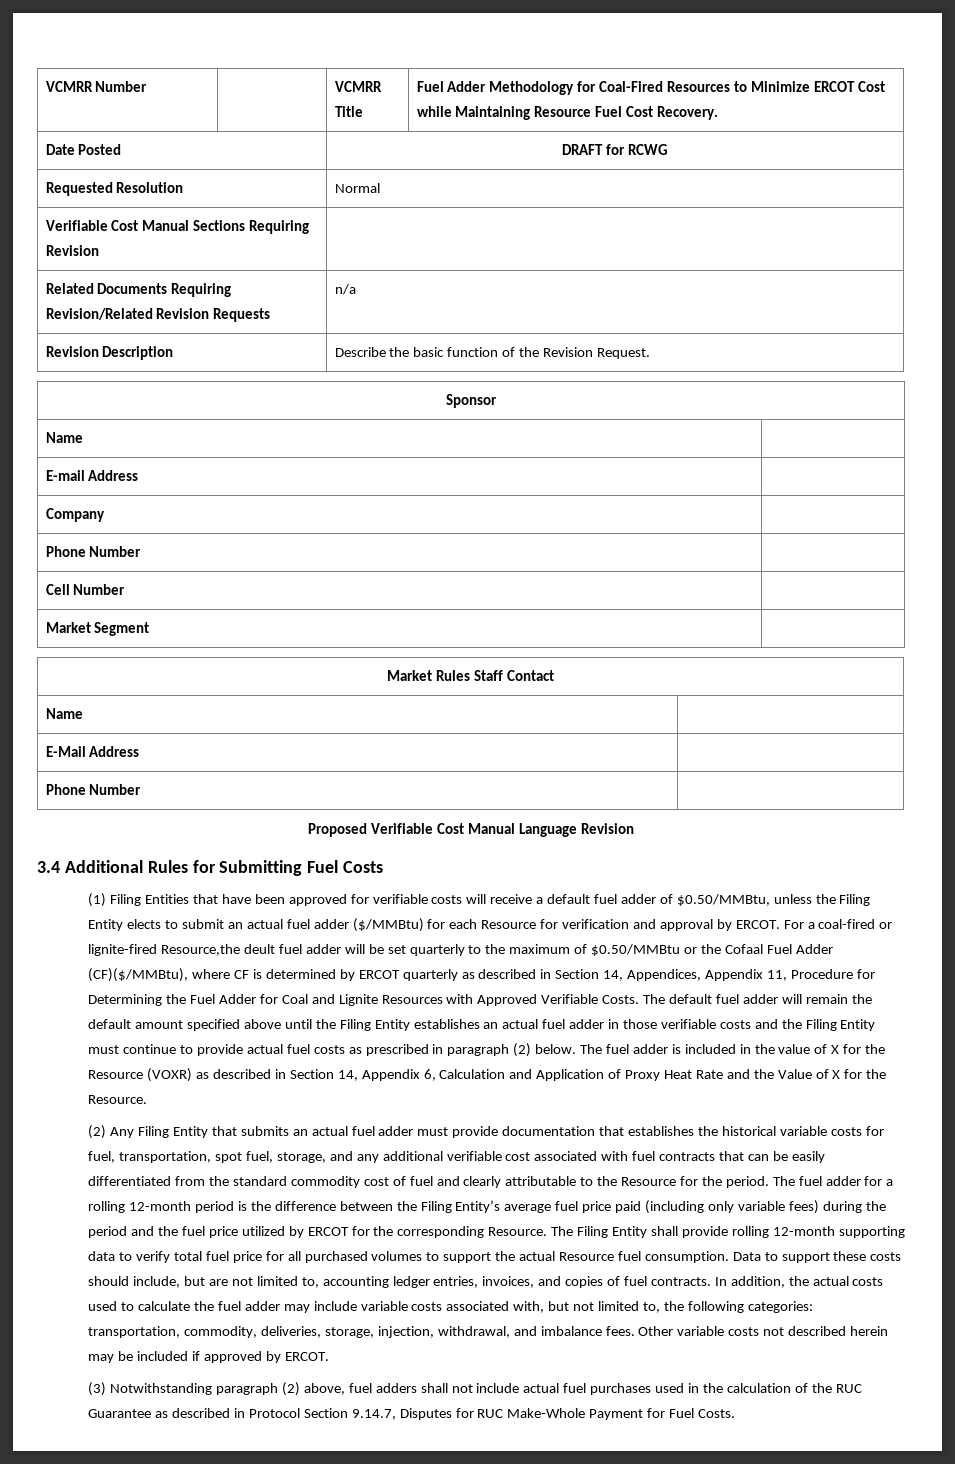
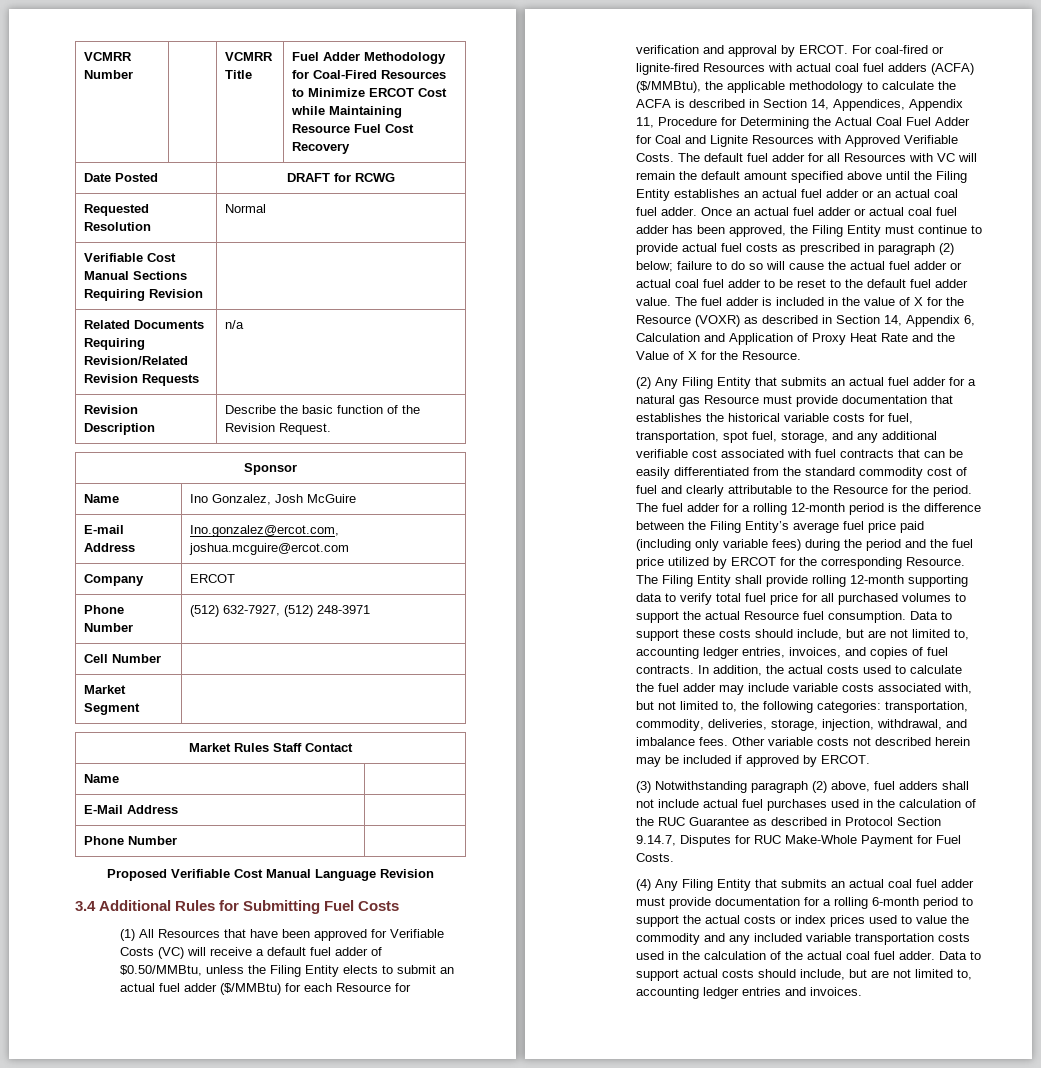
[657,106,719,120] Recovery. -> [291,142,350,154] Recovery
(83, 437) none -> [189,494,356,505] Ino Gonzalez, Josh McGuire
(139, 475) none -> [189,525,339,537] [188,543,349,555] Ino.gonzalez@ercot.com, joshua.mcguire@ercot.com
[45,546,142,557] // Phone Number | -> [189,574,235,583] [83,605,124,614] [83,623,133,632] [189,605,370,617] ERCOT // Phone Number | (512) 632-7927, (512) 248-3971
[110,894,190,906] Filing Entities -> [138,929,220,938] All Resources
[372,894,463,904] verifiable costs -> [389,929,444,938] [119,947,184,959] Verifiable Costs (VC)
[807,922,815,929] a -> (872, 49) none
[161,944,833,956] [88,968,475,982] Resource,the deult fuel adder will be set quarterly to the maximum of $0.50/MMBtu or the Cofaal Fuel Adder (CF)($/MMBtu), where CF is determined by ERCOT quarterly as -> [702,63,974,75] [635,81,956,93] [635,99,685,108] Resources with actual coal fuel adders (ACFA) ($/MMBtu), the applicable methodology to calculate the ACFA is
(187, 999) none -> [834,117,902,126] Actual Coal
(778, 999) none -> [807,153,955,162] for all Resources with VC
[608,1019,778,1029] in those verifiable costs and -> [861,189,958,198] [635,207,957,216] [635,225,786,237] or an actual coal fuel adder. Once an actual fuel adder or actual coal fuel adder has been approved,
[535,1044,577,1054] below. -> [635,261,962,272] [635,279,968,288] [635,297,671,306] below; failure to do so will cause the actual fuel adder or actual coal fuel adder to be reset to the default fuel adder value.
(414, 1131) none -> [948,377,976,386] [635,395,759,407] for a natural gas Resource
(735, 1413) none -> [635,879,974,891] [635,897,973,909] [635,915,969,927] [635,933,970,945] [635,951,981,960] [635,969,972,981] [635,987,862,999] // (4) Any Filing Entity that submits an actual coal fuel adder must provide documentation for a rolling 6-month period to support the actual costs or index prices used to value the commodity and any included variable transportation costs used in the calculation of the actual coal fuel adder. Data to support actual costs should include, but are not limited to, accounting ledger entries and invoices.

